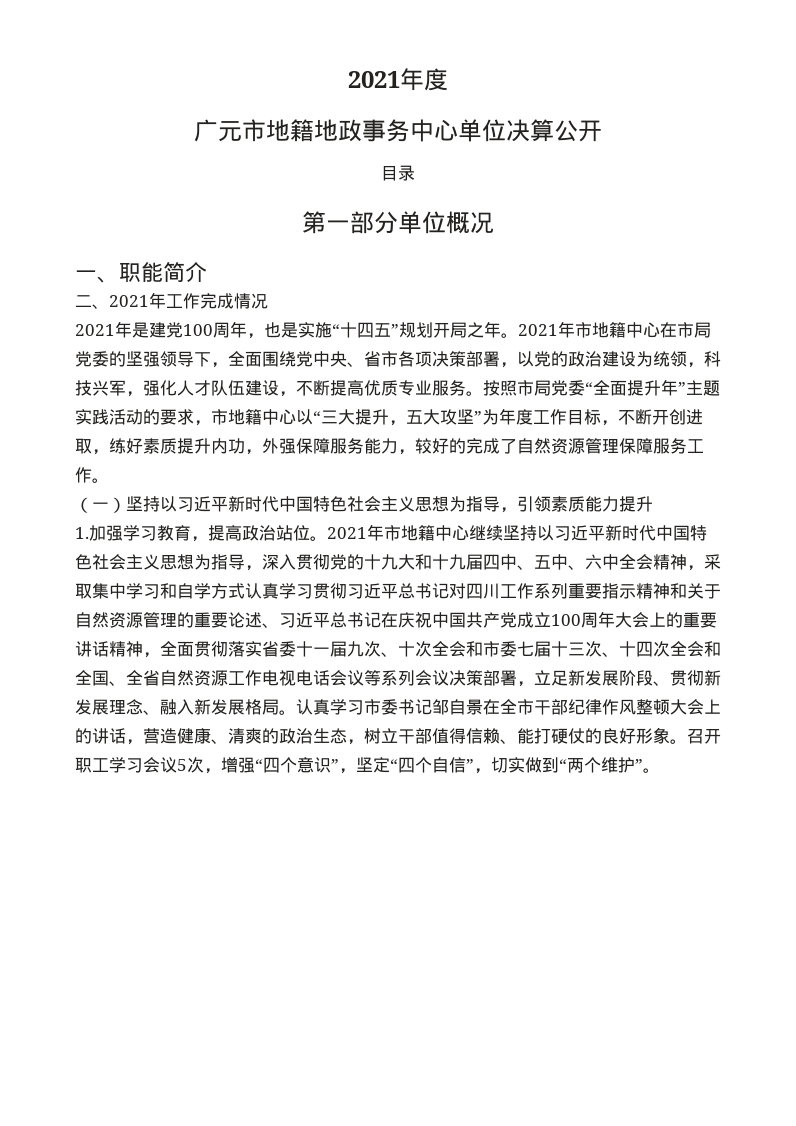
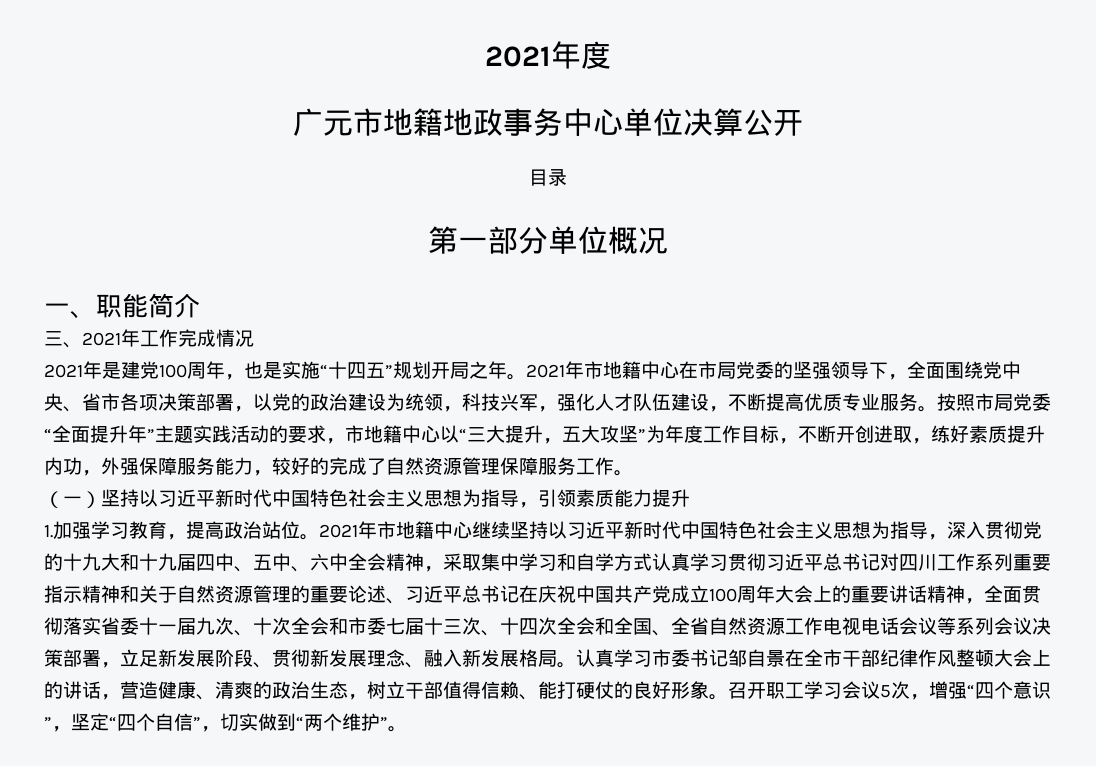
[75,295,92,307] 二 -> [44,331,63,346] 三

